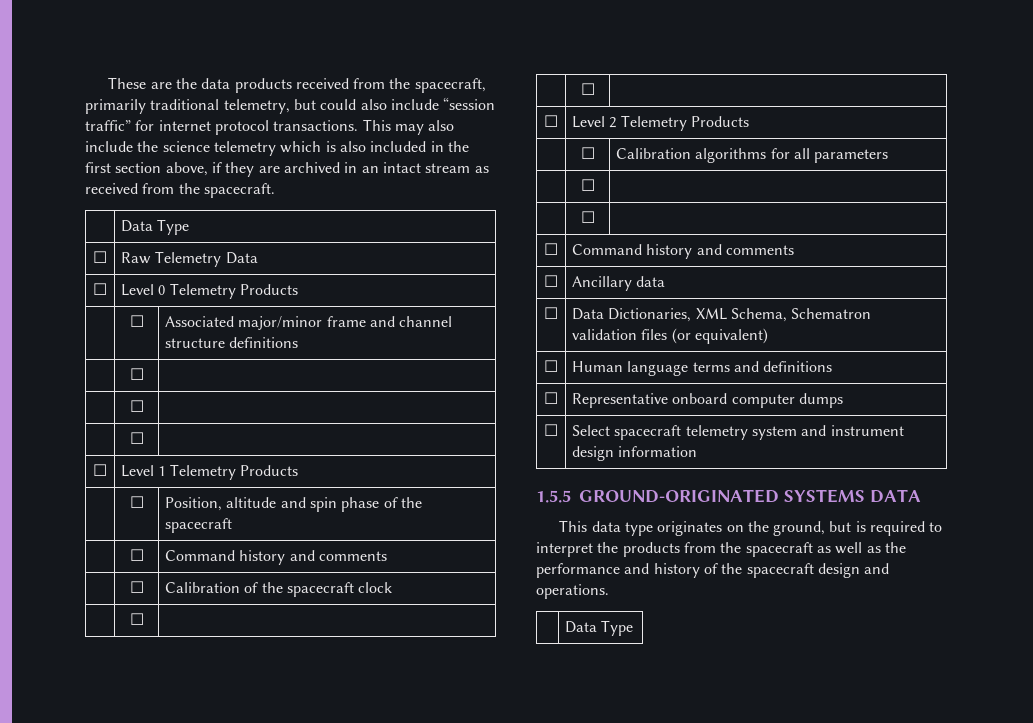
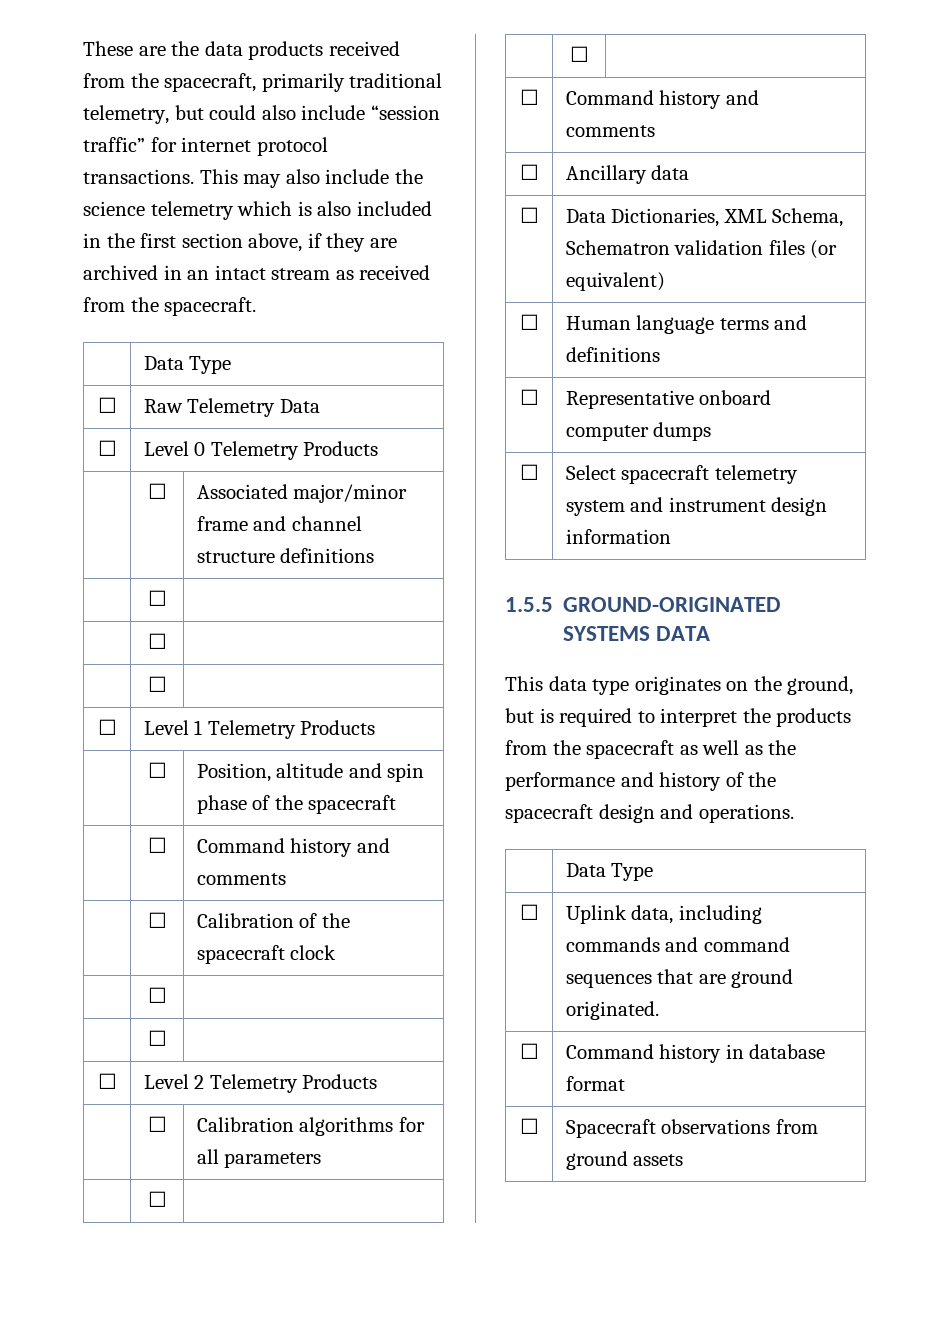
(634, 628) none -> [519,904,539,920] [565,905,762,924] [565,937,790,952] [565,969,794,988] [565,1001,659,1020] [519,1043,539,1059] [565,1044,826,1063] [565,1076,625,1091] [519,1118,539,1134] [565,1119,818,1138] [565,1151,684,1170] // ☐ | Uplink data, including commands and command sequences that are ground originated. // ☐ | Command history in database format // ☐ | Spacecraft observations from ground assets

